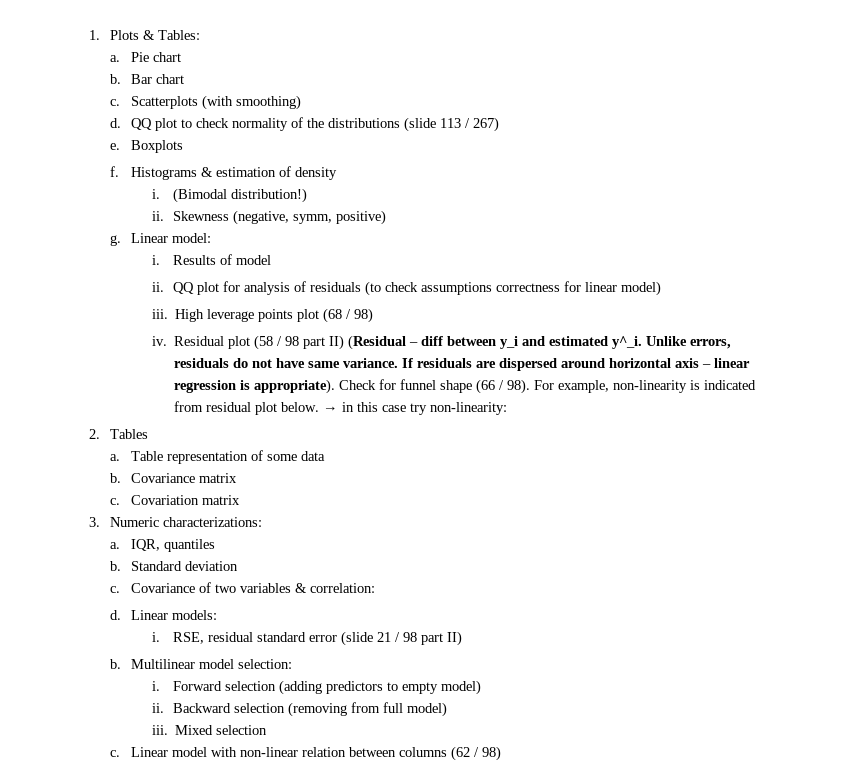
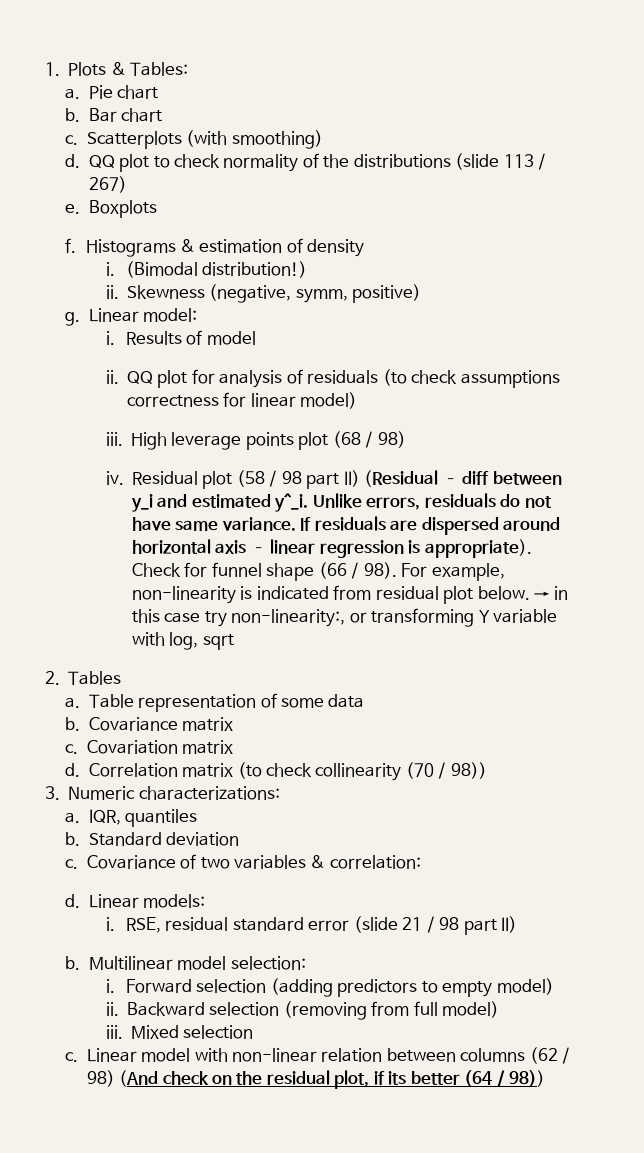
[430,402,508,415] non-linearity: -> [231,608,558,627] [131,632,234,650] non-linearity:, or transforming Y variable with log, sqrt
(240, 500) none -> [65,762,487,781] // d. Correlation matrix (to check collinearity (70 / 98))
(501, 753) none -> [119,1070,546,1089] (And check on the residual plot, if its better (64 / 98))

